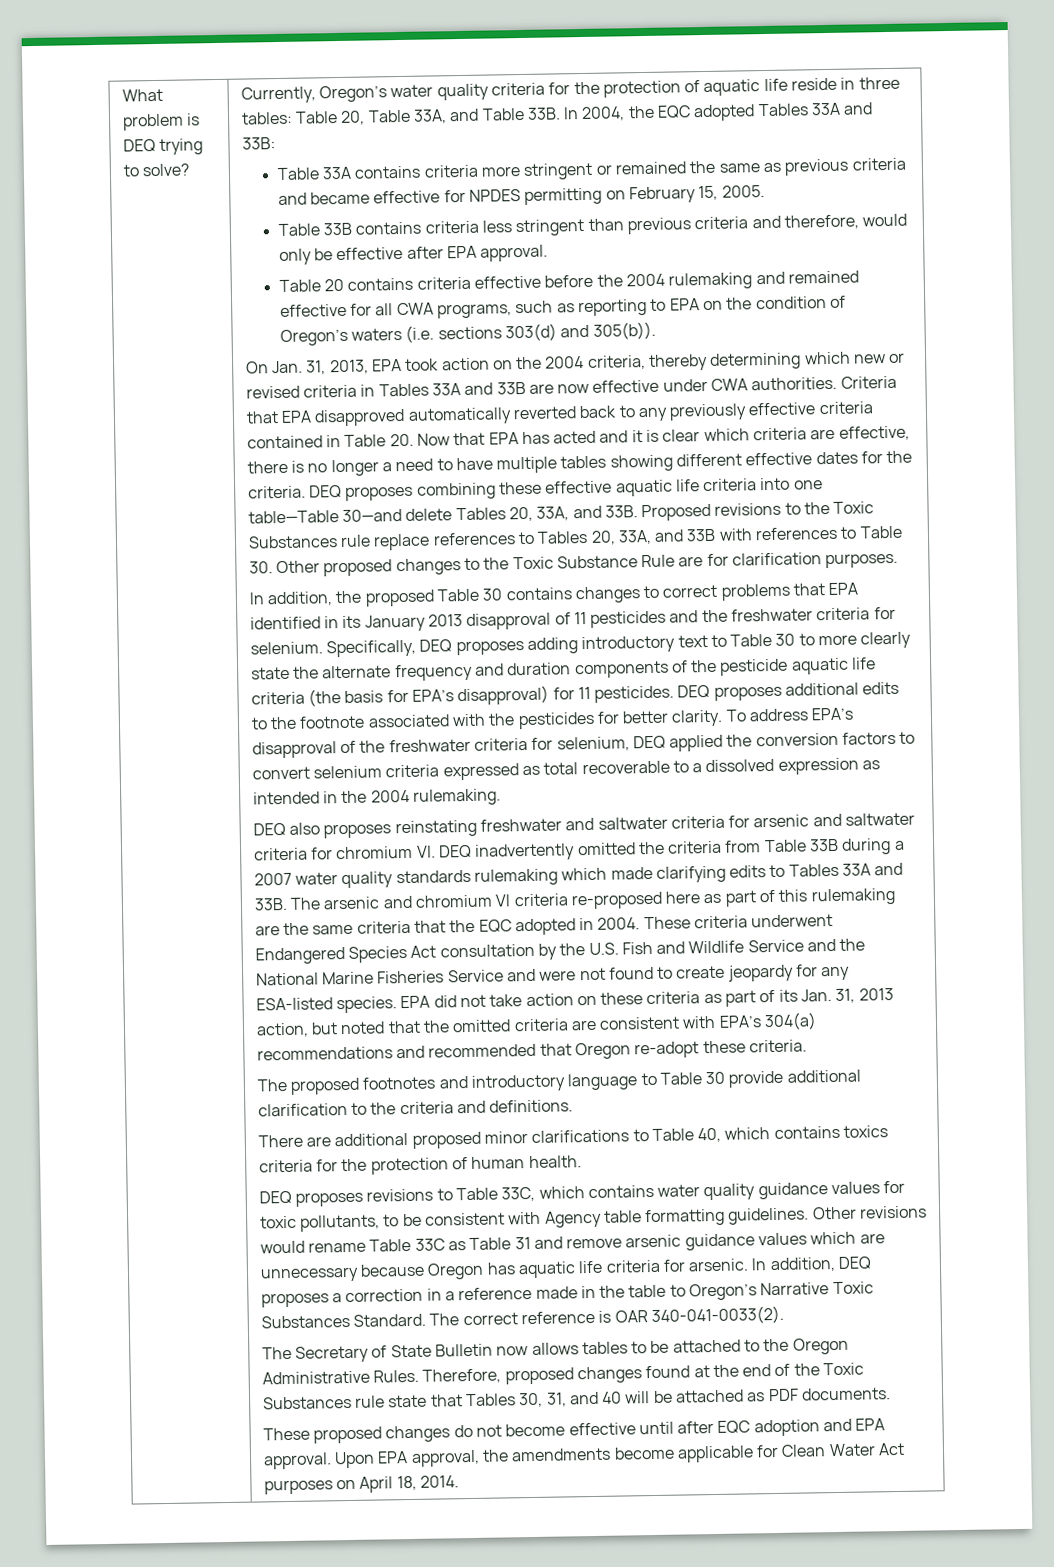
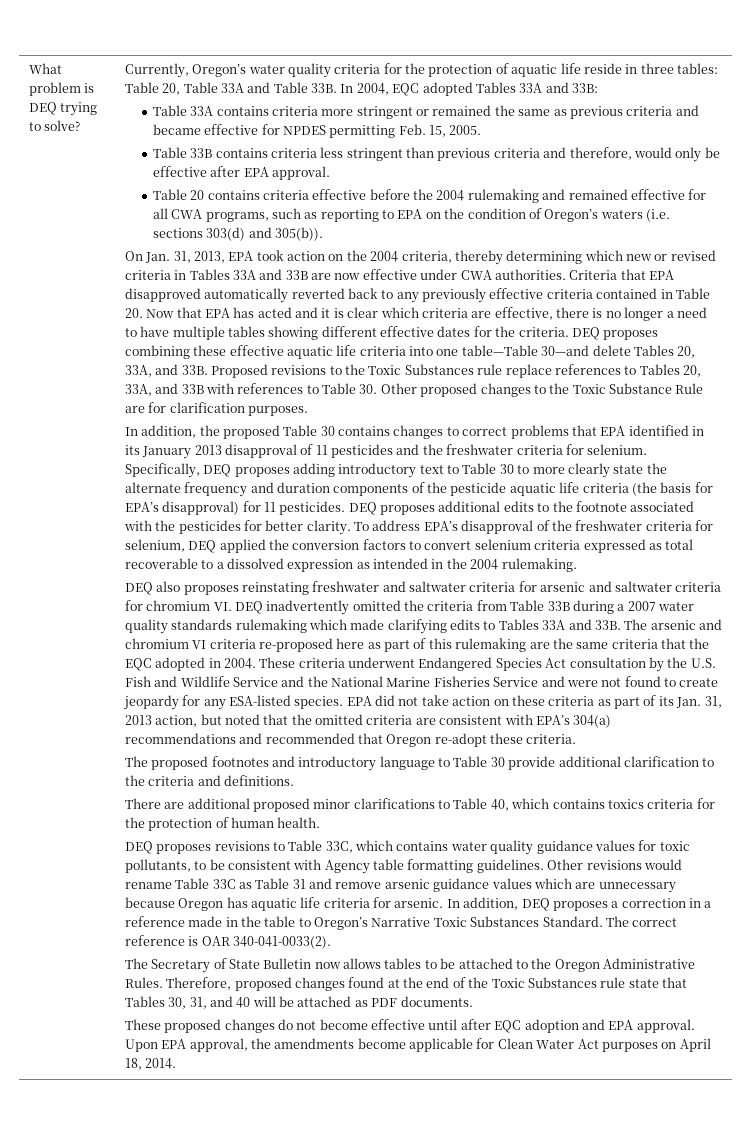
[412,109,447,124] 33A, -> [220,83,244,93] 33A
[627,105,655,119] the -> (389, 89) none
[605,186,697,204] on February -> [398,124,426,135] Feb.

